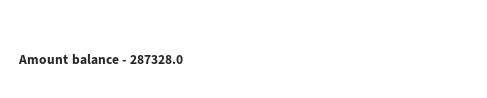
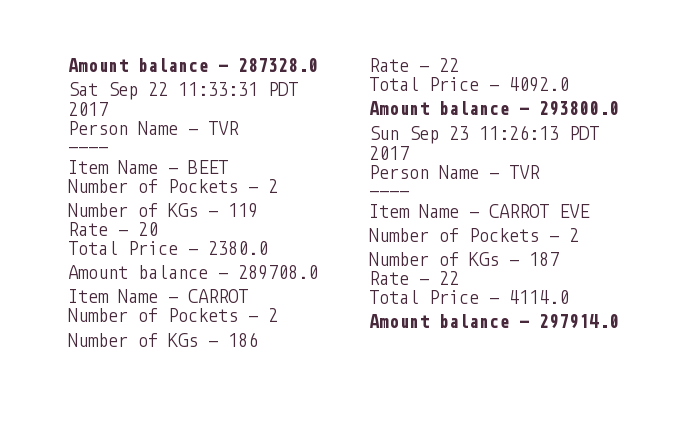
(183, 59) none -> [68,82,298,100] [68,102,108,116] [68,121,239,135] [68,147,108,153] [68,160,228,174] [68,179,278,193] [68,203,258,218] [68,222,158,236] [68,241,268,255] [68,265,318,280] [68,289,248,303] [68,308,278,322] [68,332,258,347] [369,58,459,72] [369,77,569,92] [369,101,619,116] [369,125,599,144] [369,146,409,160] [369,165,540,179] [369,191,409,197] [369,204,590,218] [369,228,579,242] [369,252,559,266] [369,271,459,285] [369,290,569,304] [369,314,619,329] // Sat Sep 22 11:33:31 PDT 2017 // Person Name - TVR // ---- // Item Name - BEET // Number of Pockets - 2 // Number of KGs - 119 // Rate - 20 // Total Price - 2380.0 // Amount balance - 289708.0 // Item Name - CARROT // Number of Pockets - 2 // Number of KGs - 186 // Rate - 22 // Total Price - 4092.0 // Amount balance - 293800.0 // Sun Sep 23 11:26:13 PDT 2017 // Person Name - TVR // ---- // Item Name - CARROT EVE // Number of Pockets - 2 // Number of KGs - 187 // Rate - 22 // Total Price - 4114.0 // Amount balance - 297914.0

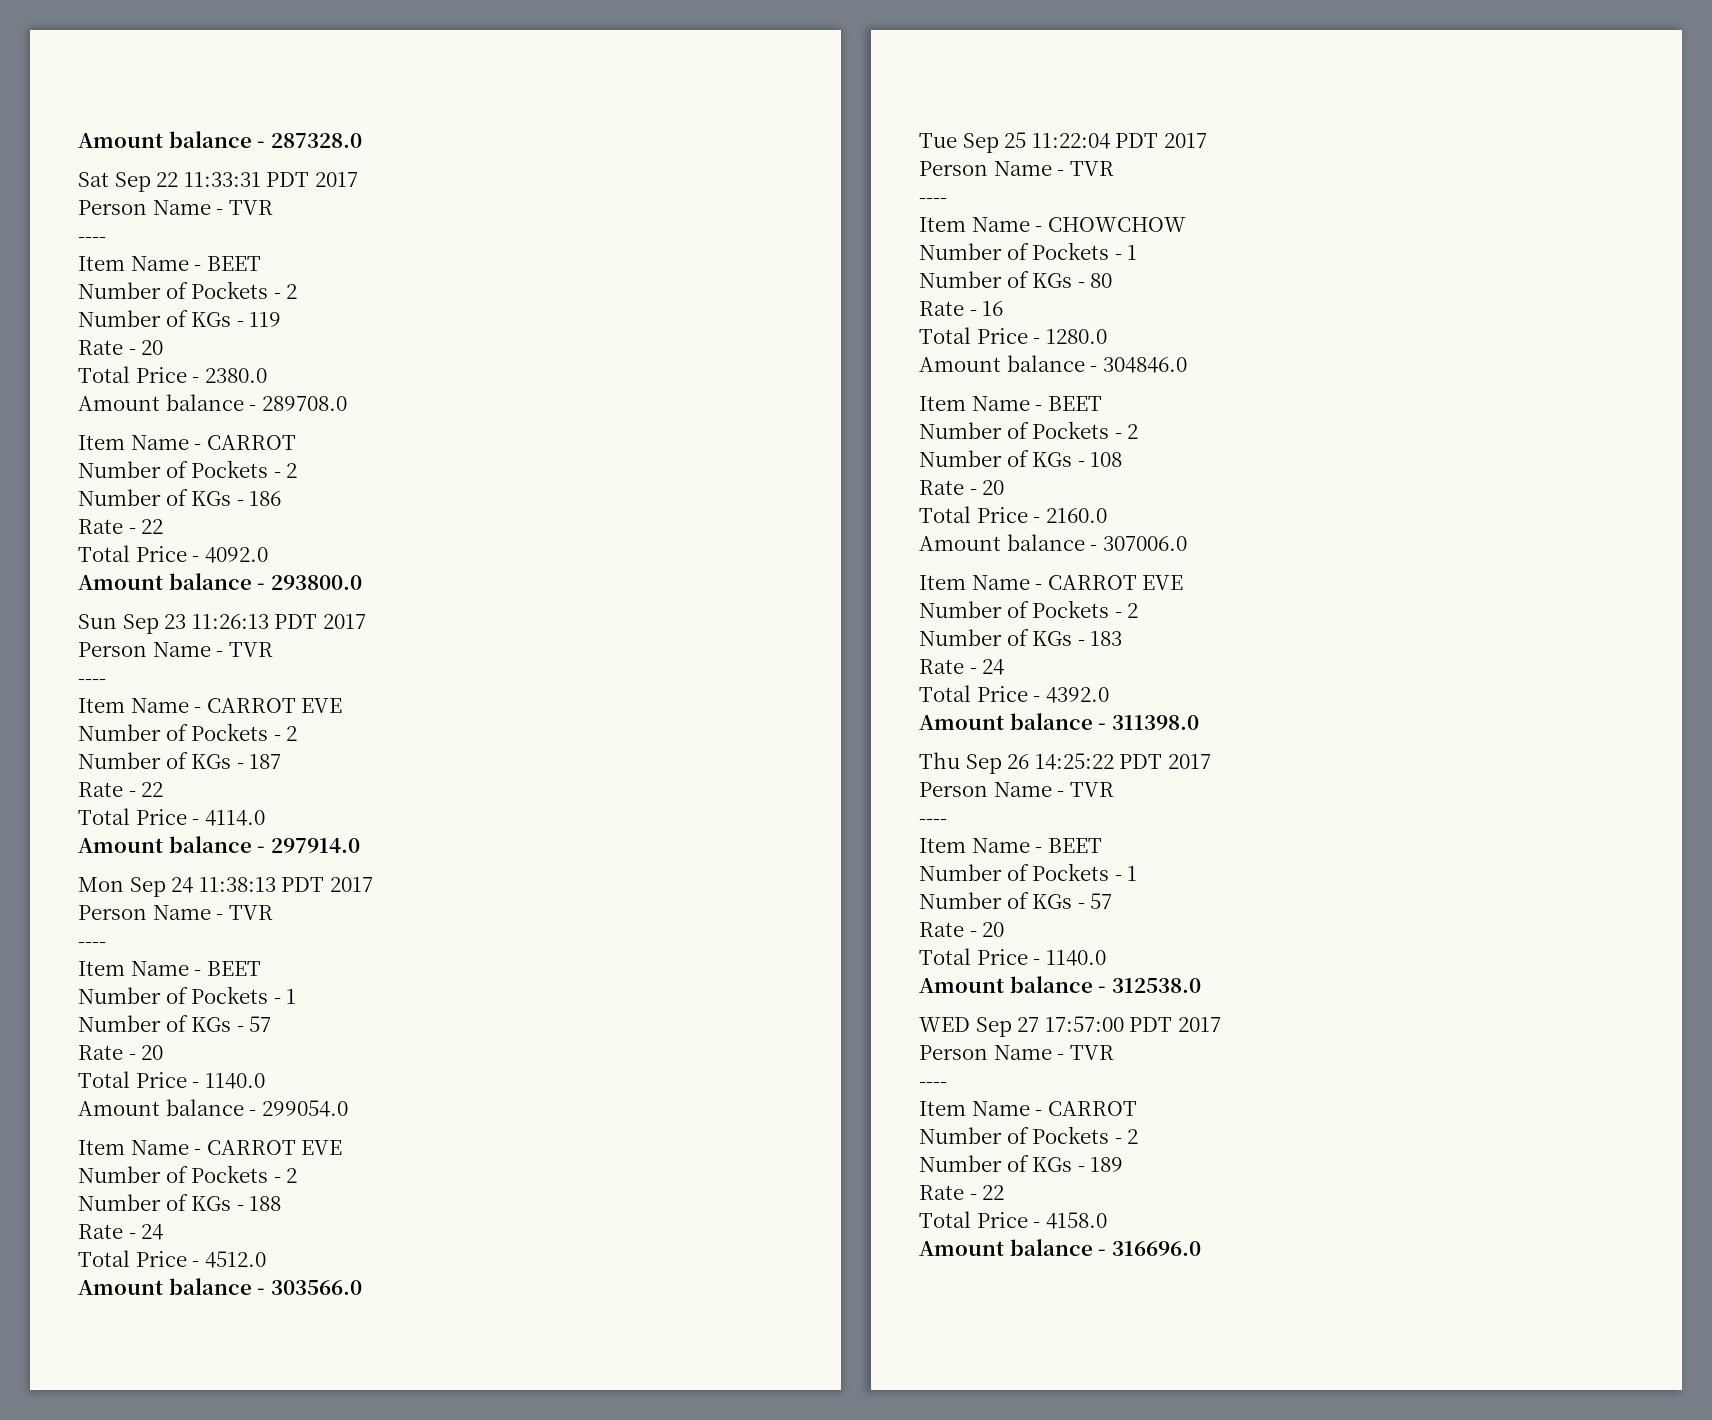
(619, 321) none -> [78,877,373,897] [78,905,273,920] [78,942,106,948] [78,961,261,976] [78,986,297,1004] [78,1015,272,1032] [78,1045,164,1060] [78,1071,265,1089] [78,1099,348,1117] [78,1140,343,1155] [78,1165,298,1183] [78,1194,282,1211] [78,1224,164,1240] [78,1250,266,1268] [78,1278,362,1295] [919,132,1207,153] [919,161,1114,176] [919,198,947,204] [919,217,1186,232] [919,242,1138,260] [919,271,1113,288] [919,301,1004,316] [919,327,1107,344] [919,355,1187,373] [919,396,1102,411] [919,421,1139,439] [919,450,1123,467] [919,480,1005,495] [919,506,1107,523] [919,534,1187,551] [919,575,1184,590] [919,600,1139,618] [919,629,1123,646] [919,659,1005,675] [919,685,1109,703] [919,713,1199,730] [919,752,1211,774] [919,782,1114,797] [919,819,947,825] [919,838,1102,853] [919,863,1138,881] [919,892,1113,909] [919,922,1005,937] [919,948,1106,966] [919,976,1201,993] [919,1016,1221,1037] [919,1045,1114,1060] [919,1082,947,1088] [919,1101,1137,1116] [919,1126,1139,1144] [919,1155,1124,1172] [919,1185,1005,1200] [919,1211,1107,1229] [919,1239,1201,1256] // Mon Sep 24 11:38:13 PDT 2017 // Person Name - TVR // ---- // Item Name - BEET // Number of Pockets - 1 // Number of KGs - 57 // Rate - 20 // Total Price - 1140.0 // Amount balance - 299054.0 // Item Name - CARROT EVE // Number of Pockets - 2 // Number of KGs - 188 // Rate - 24 // Total Price - 4512.0 // Amount balance - 303566.0 // Tue Sep 25 11:22:04 PDT 2017 // Person Name - TVR // ---- // Item Name - CHOWCHOW // Number of Pockets - 1 // Number of KGs - 80 // Rate - 16 // Total Price - 1280.0 // Amount balance - 304846.0 // Item Name - BEET // Number of Pockets - 2 // Number of KGs - 108 // Rate - 20 // Total Price - 2160.0 // Amount balance - 307006.0 // Item Name - CARROT EVE // Number of Pockets - 2 // Number of KGs - 183 // Rate - 24 // Total Price - 4392.0 // Amount balance - 311398.0 // Thu Sep 26 14:25:22 PDT 2017 // Person Name - TVR // ---- // Item Name - BEET // Number of Pockets - 1 // Number of KGs - 57 // Rate - 20 // Total Price - 1140.0 // Amount balance - 312538.0 // WED Sep 27 17:57:00 PDT 2017 // Person Name - TVR // ---- // Item Name - CARROT // Number of Pockets - 2 // Number of KGs - 189 // Rate - 22 // Total Price - 4158.0 // Amount balance - 316696.0

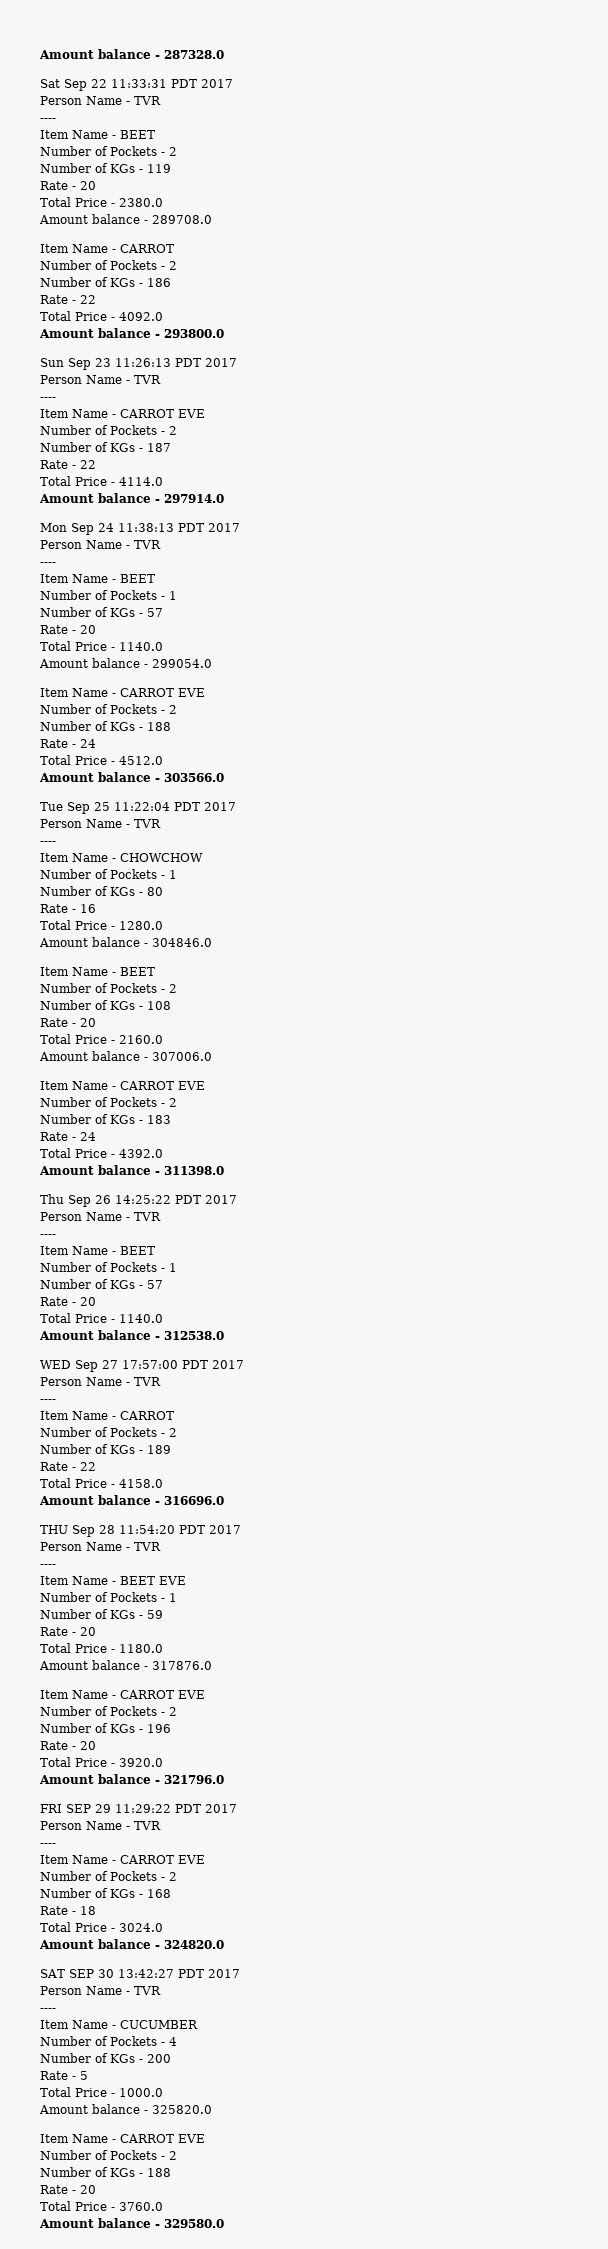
(1201, 1248) none -> [40,1525,241,1537] [40,1542,161,1551] [40,1564,56,1568] [40,1576,186,1585] [40,1592,177,1602] [40,1609,163,1619] [40,1627,96,1636] [40,1643,163,1653] [39,1660,212,1670] [40,1690,205,1699] [40,1706,177,1716] [40,1723,171,1733] [40,1741,96,1750] [40,1757,163,1767] [39,1774,224,1784] [40,1804,237,1813] [40,1821,161,1830] [40,1843,56,1847] [40,1855,205,1864] [40,1871,177,1881] [40,1888,171,1898] [40,1906,96,1915] [40,1922,163,1932] [39,1939,224,1949] [40,1969,240,1978] [40,1986,161,1995] [40,2008,56,2012] [40,2020,198,2029] [40,2036,177,2046] [40,2053,171,2063] [40,2071,88,2080] [40,2087,163,2097] [39,2104,212,2114] [40,2134,205,2143] [40,2150,177,2160] [40,2167,171,2177] [40,2185,96,2194] [40,2201,163,2211] [39,2218,224,2228] // THU Sep 28 11:54:20 PDT 2017 // Person Name - TVR // ---- // Item Name - BEET EVE // Number of Pockets - 1 // Number of KGs - 59 // Rate - 20 // Total Price - 1180.0 // Amount balance - 317876.0 // Item Name - CARROT EVE // Number of Pockets - 2 // Number of KGs - 196 // Rate - 20 // Total Price - 3920.0 // Amount balance - 321796.0 // FRI SEP 29 11:29:22 PDT 2017 // Person Name - TVR // ---- // Item Name - CARROT EVE // Number of Pockets - 2 // Number of KGs - 168 // Rate - 18 // Total Price - 3024.0 // Amount balance - 324820.0 // SAT SEP 30 13:42:27 PDT 2017 // Person Name - TVR // ---- // Item Name - CUCUMBER // Number of Pockets - 4 // Number of KGs - 200 // Rate - 5 // Total Price - 1000.0 // Amount balance - 325820.0 // Item Name - CARROT EVE // Number of Pockets - 2 // Number of KGs - 188 // Rate - 20 // Total Price - 3760.0 // Amount balance - 329580.0

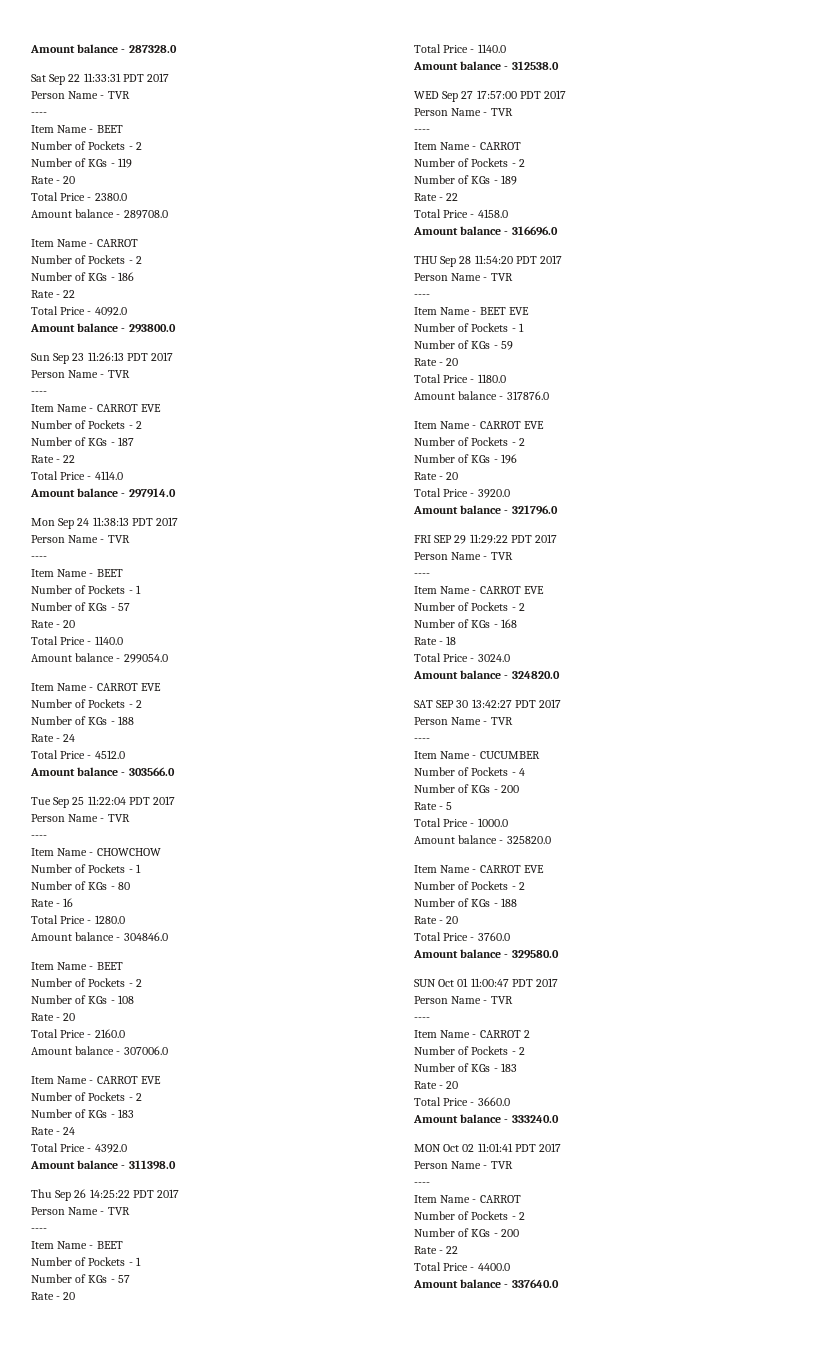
(224, 2223) none -> [414,978,559,987] [414,996,513,1004] [414,1017,430,1021] [414,1030,530,1038] [414,1046,525,1055] [414,1063,517,1072] [414,1081,459,1089] [414,1097,510,1106] [413,1114,559,1123] [414,1143,562,1152] [414,1161,513,1169] [414,1182,430,1186] [414,1195,521,1203] [414,1211,525,1220] [414,1228,519,1237] [414,1246,459,1254] [414,1262,510,1271] [413,1279,559,1288] // SUN Oct 01 11:00:47 PDT 2017 // Person Name - TVR // ---- // Item Name - CARROT 2 // Number of Pockets - 2 // Number of KGs - 183 // Rate - 20 // Total Price - 3660.0 // Amount balance - 333240.0 // MON Oct 02 11:01:41 PDT 2017 // Person Name - TVR // ---- // Item Name - CARROT // Number of Pockets - 2 // Number of KGs - 200 // Rate - 22 // Total Price - 4400.0 // Amount balance - 337640.0

